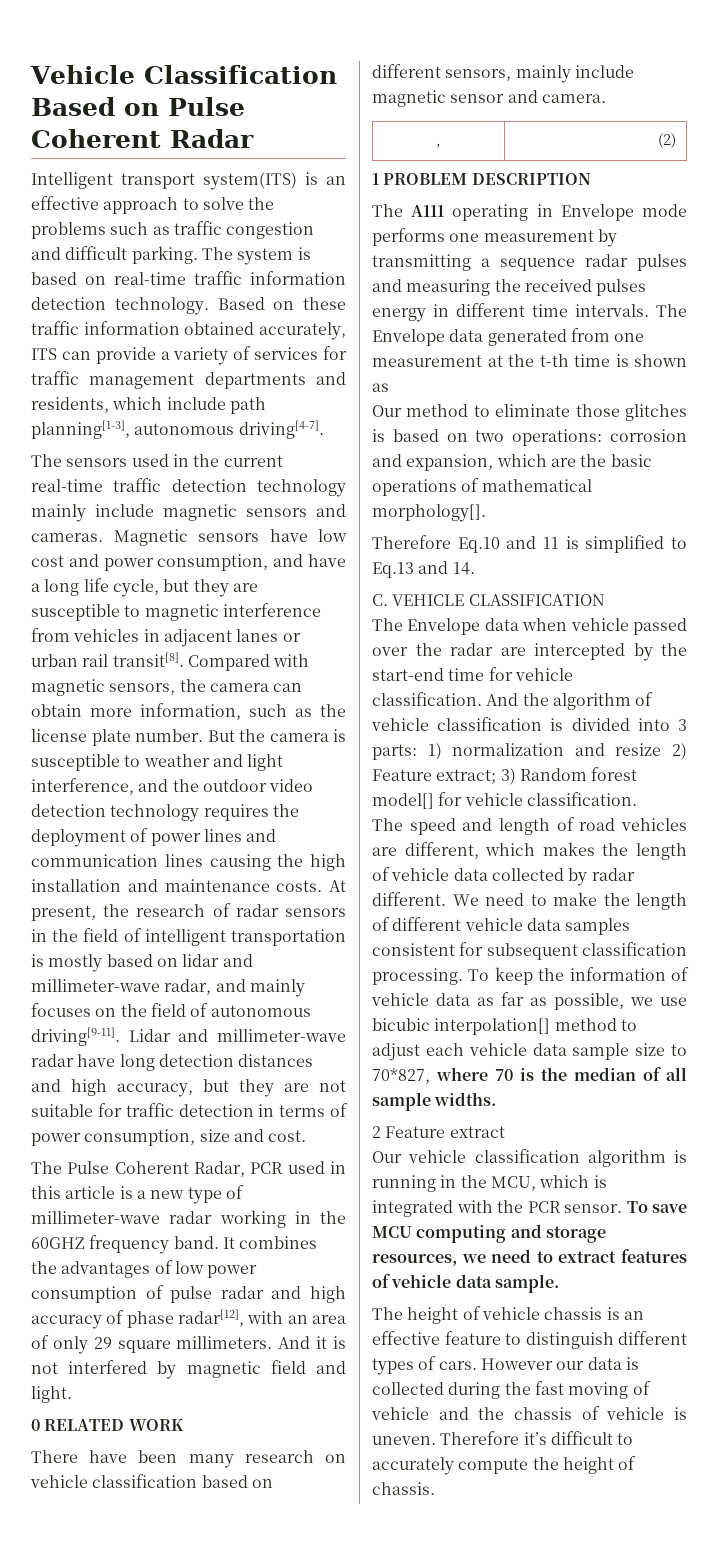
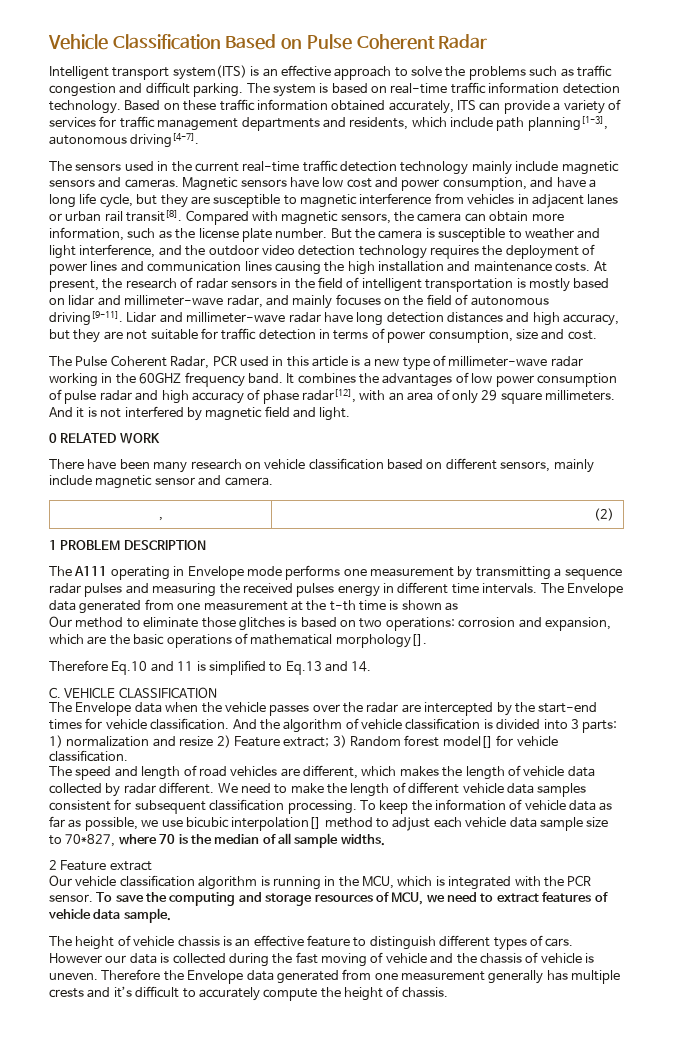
[570,618,687,635] vehicle passed -> [201,702,310,716] the vehicle passes
[448,668,485,681] time -> [49,719,82,730] times
[372,1226,412,1238] MCU -> [146,892,168,902] the
[372,1253,457,1266] resources, -> [314,892,424,905] resources of MCU,
(520, 1438) none -> [163,969,621,984] [49,987,111,998] the Envelope data generated from one measurement generally has multiple crests and

